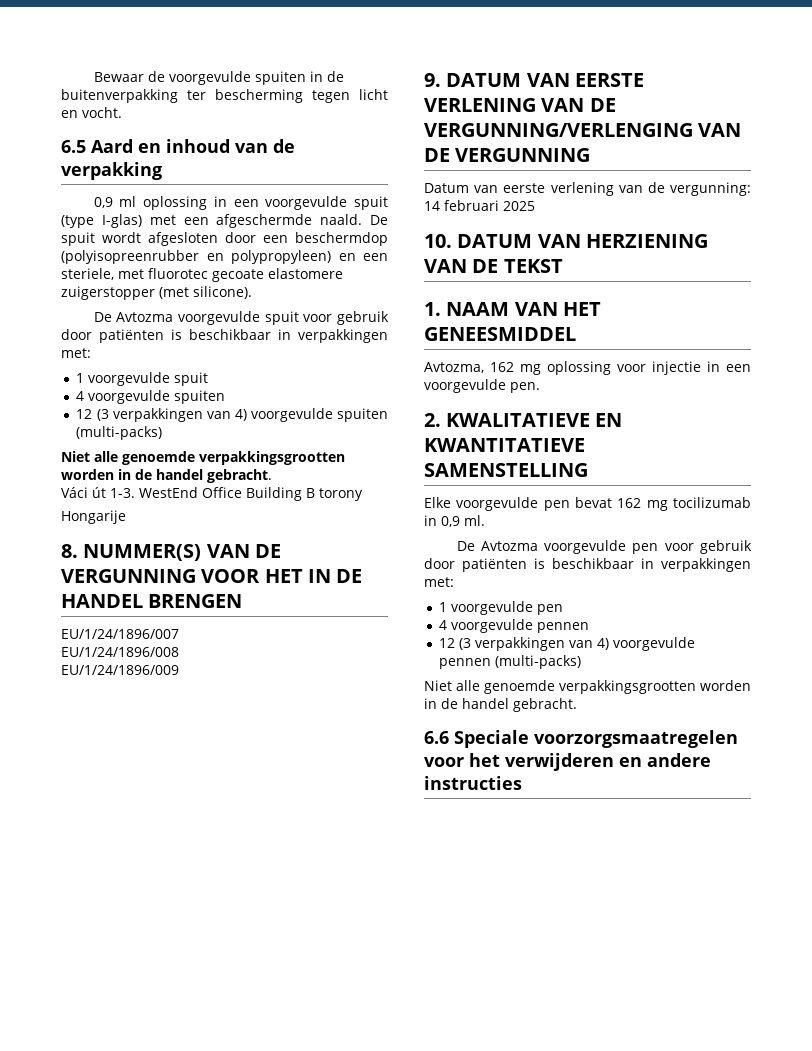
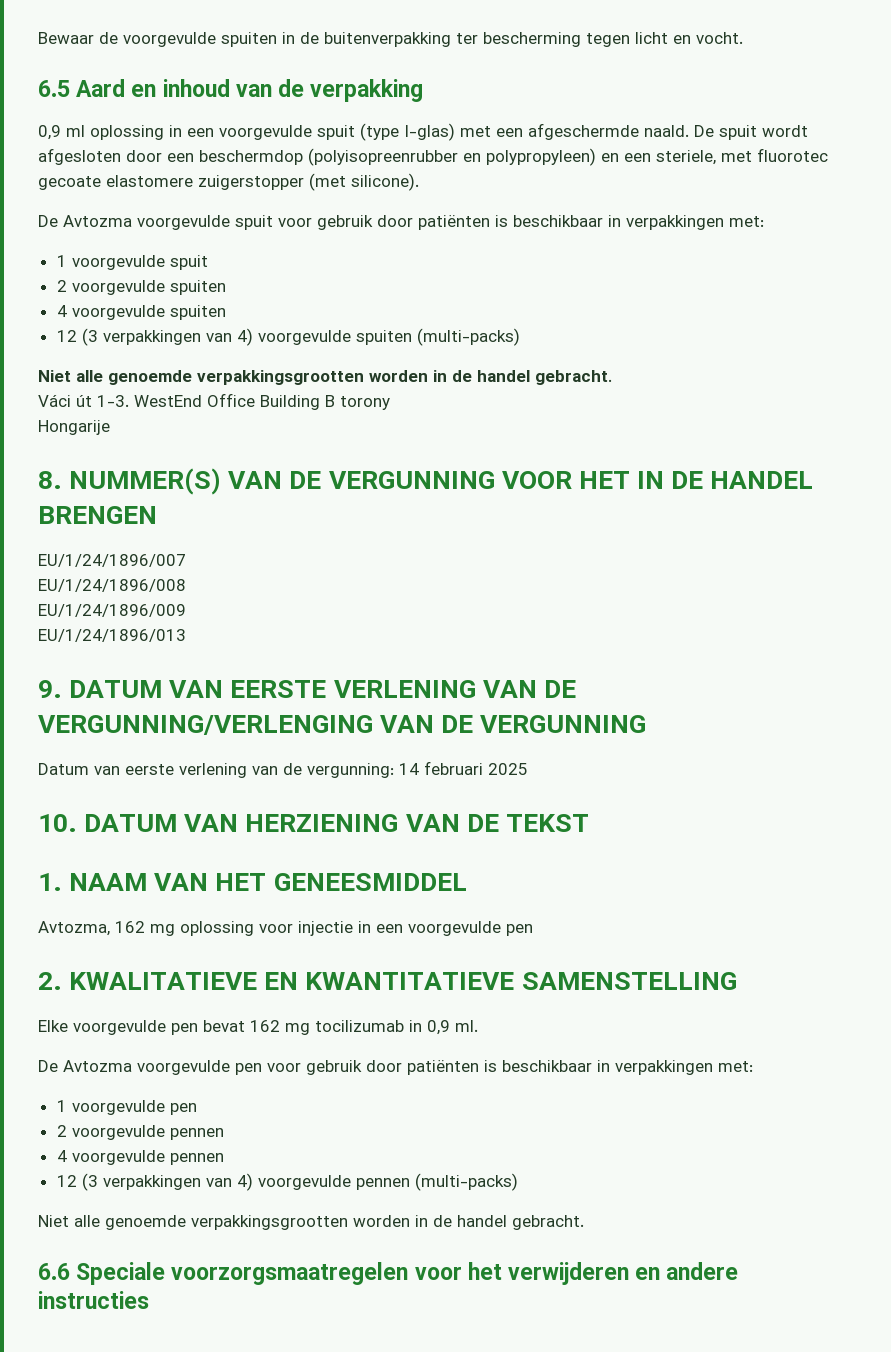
(209, 379) none -> [56,280,226,295] // 2 voorgevulde spuiten
(179, 670) none -> [38,629,186,642] // EU/1/24/1896/013
[510,382,540,393] pen. -> [506,924,533,936] pen
(564, 609) none -> [56,1125,224,1140] // 2 voorgevulde pennen

